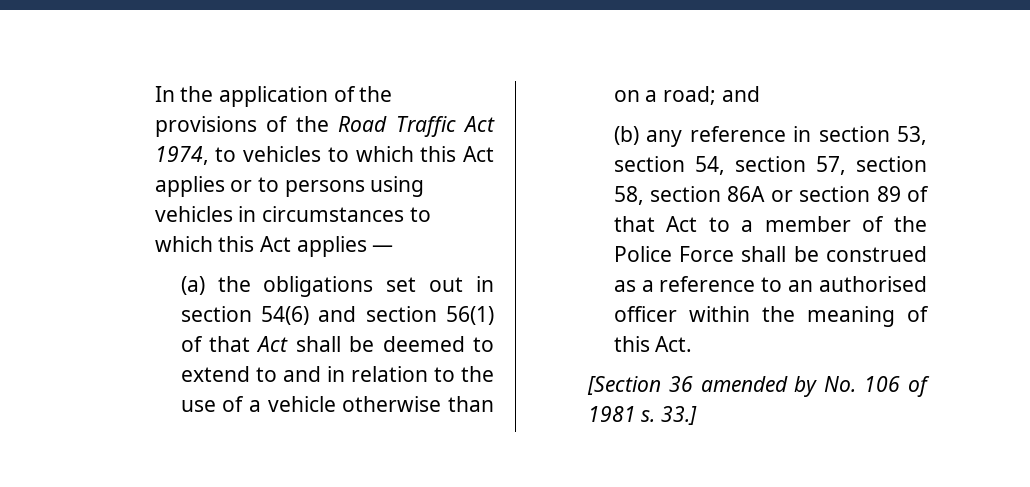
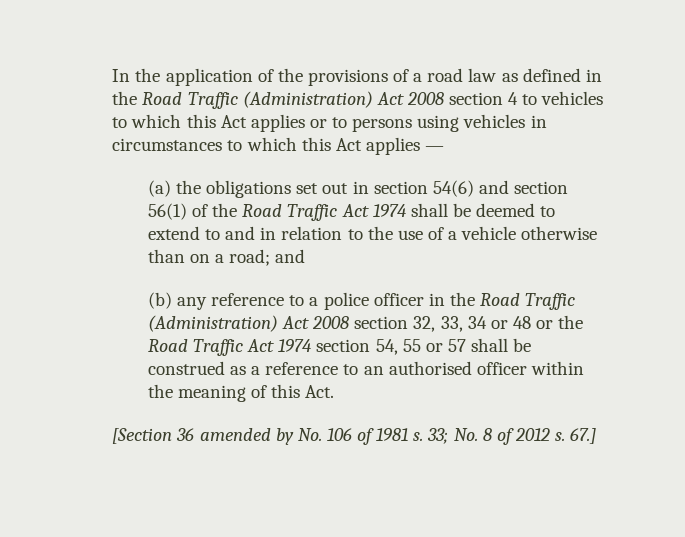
[295,116,495,137] [154,146,209,165] the Road Traffic Act 1974, -> [413,68,602,82] [112,91,519,109] a road law as defined in the Road Traffic (Administration) Act 2008 section 4
[209,336,289,352] that Act -> [212,203,406,221] the Road Traffic Act 1974
[793,126,927,145] [613,156,927,175] [613,186,929,205] [613,216,927,232] [613,246,735,262] in section 53, section 54, section 57, section 58, section 86A or section 89 of that Act to a member of the Police Force -> [289,292,576,310] [147,315,584,332] [147,339,466,356] to a police officer in the Road Traffic (Administration) Act 2008 section 32, 33, 34 or 48 or the Road Traffic Act 1974 section 54, 55 or 57
[661,406,698,425] 33.] -> [427,428,597,445] 33; No. 8 of 2012 s. 67.]

